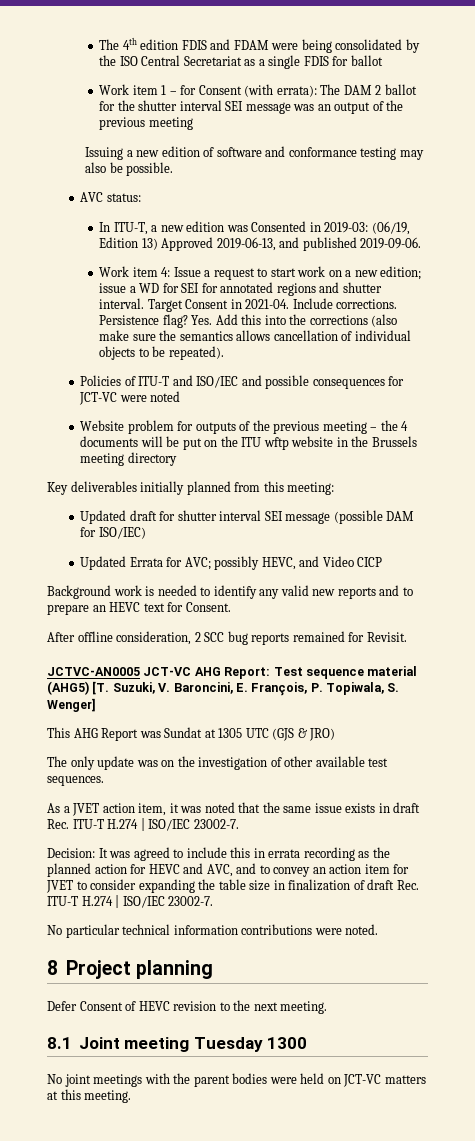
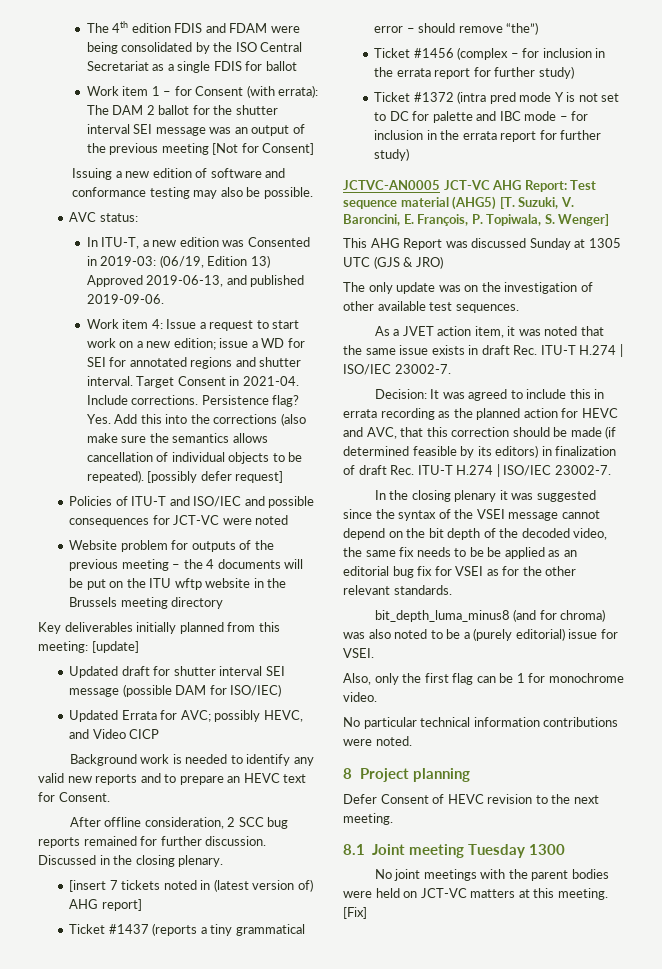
(193, 123) none -> [212,143,315,155] [Not for Consent]
(224, 353) none -> [147,471,284,483] [possibly defer request]
(335, 488) none -> [91,641,139,653] [update]
[366,632,407,642] Revisit. -> [160,836,267,846] [38,855,224,867] [69,879,313,892] [69,899,142,911] [69,923,305,936] [374,22,539,35] [374,47,606,60] [374,66,574,79] [374,91,620,104] [374,111,589,123] [374,130,602,142] [374,148,410,161] further discussion. Discussed in the closing plenary. // [insert 7 tickets noted in (latest version of) AHG report] // Ticket #1437 (reports a tiny grammatical error – should remove “the”) // Ticket #1456 (complex – for inclusion in the errata report for further study) // Ticket #1372 (intra pred mode Y is not set to DC for palette and IBC mode – for inclusion in the errata report for further study)
[164,727,203,738] Sundat -> [471,238,571,250] discussed Sunday
[236,863,410,877] [46,879,271,893] and to convey an action item for JVET to consider expanding the table size -> [400,426,617,439] [343,445,539,458] that this correction should be made (if determined feasible by its editors)
(214, 901) none -> [374,490,596,502] [343,509,600,521] [343,528,608,540] [343,547,577,559] [343,566,577,578] [343,585,452,595] [374,609,606,622] [343,628,618,641] [343,648,374,658] [343,673,624,685] [343,692,377,702] // In the closing plenary it was suggested since the syntax of the VSEI message cannot depend on the bit depth of the decoded video, the same fix needs to be be applied as an editorial bug fix for VSEI as for the other relevant standards. // bit_depth_luma_minus8 (and for chroma) was also noted to be a (purely editorial) issue for VSEI. // Also, only the first flag can be 1 for monochrome video.
(132, 1096) none -> [343,907,367,919] [Fix]

